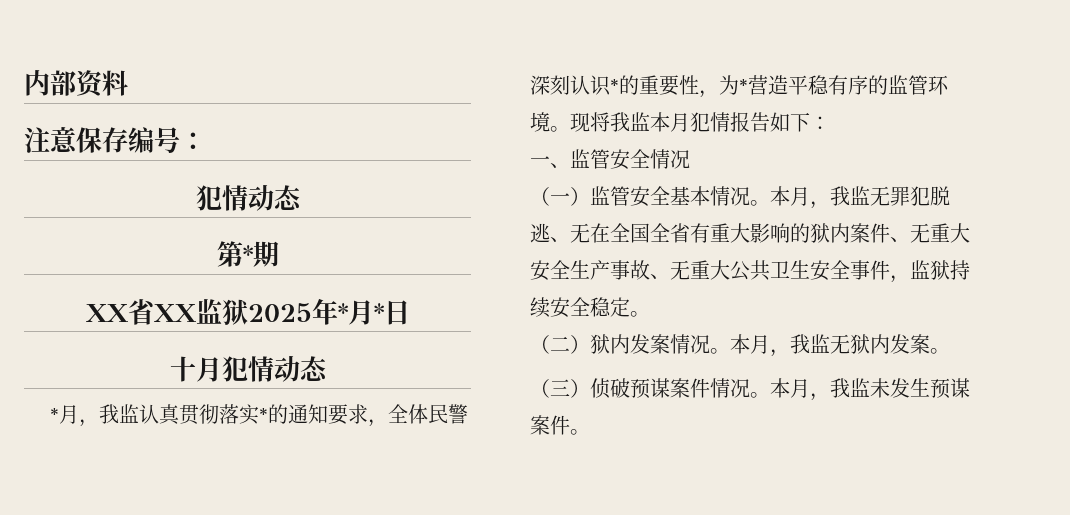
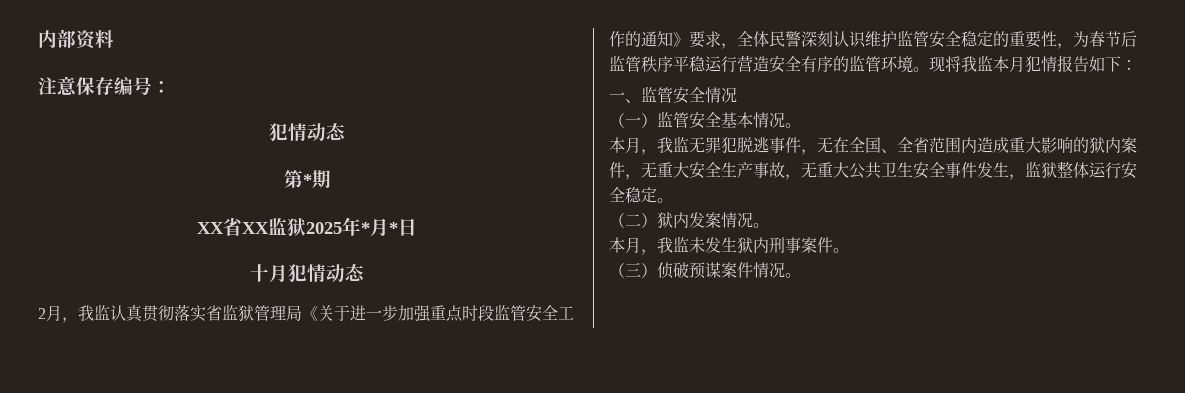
[50,408,60,422] * -> [38,308,46,319] 2
[259,404,329,424] *的通知 -> [206,304,574,322] [609,31,689,47] 省监狱管理局《关于进一步加强重点时段监管安全工作的通知》
[610,75,829,98] *的重要性，为*营造平稳 -> [865,30,1137,49] [609,55,801,73] 维护监管安全稳定的重要性，为春节后监管秩序平稳运行营造安全
(770, 203) none -> (801, 125) //
[550,237,570,242] 、 -> [769,137,817,155] 事件，
[650,223,710,243] 全省有 -> [881,137,1009,153] 、全省范围内造成
[890,237,910,242] 、 -> [625,174,641,180] ，
[650,274,670,279] 、 -> [785,174,801,180] ，
[890,260,970,283] [530,297,550,318] ，监狱持续 -> [977,161,1121,180] 发生，监狱整体运行
[730,334,930,357] 本月，我监无狱内发案 -> [609,236,833,255] // 本月，我监未发生狱内刑事案件
[770,378,970,401] [530,415,590,435] 本月，我监未发生预谋案件。 -> (801, 275) none

